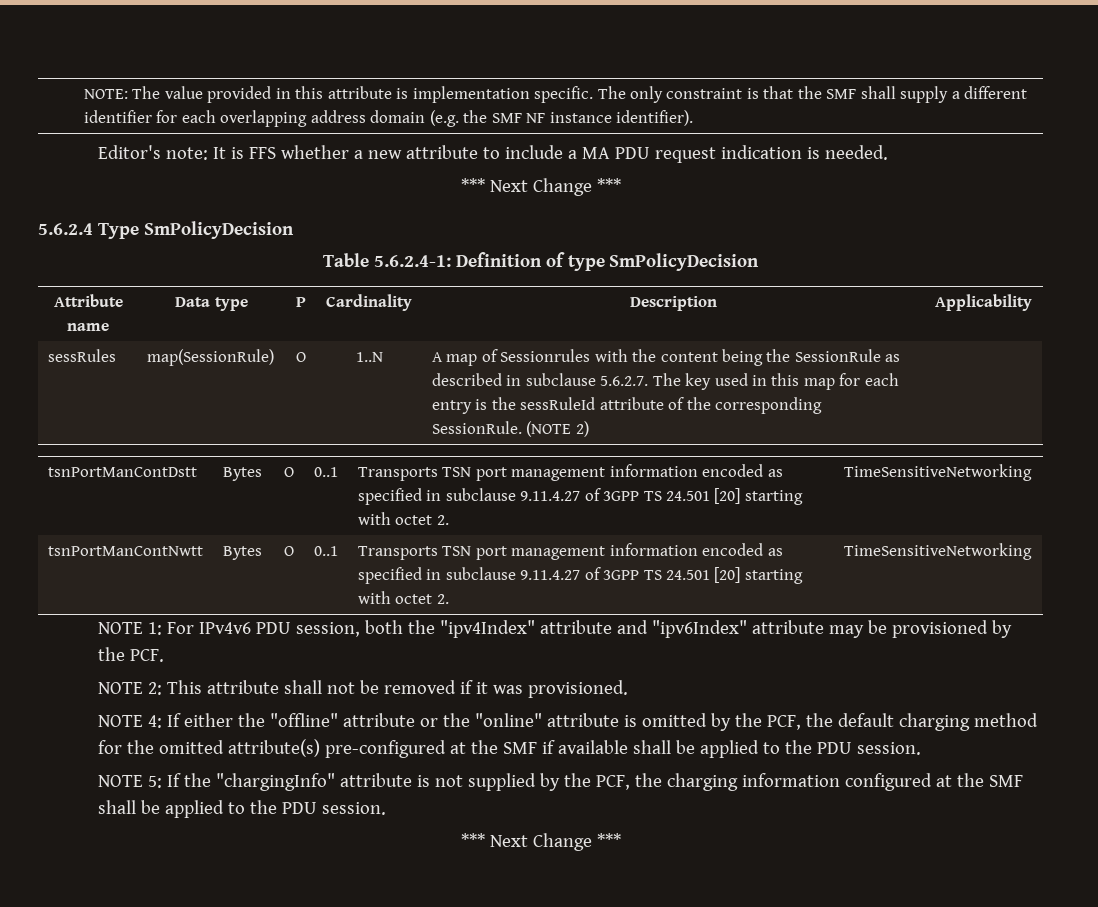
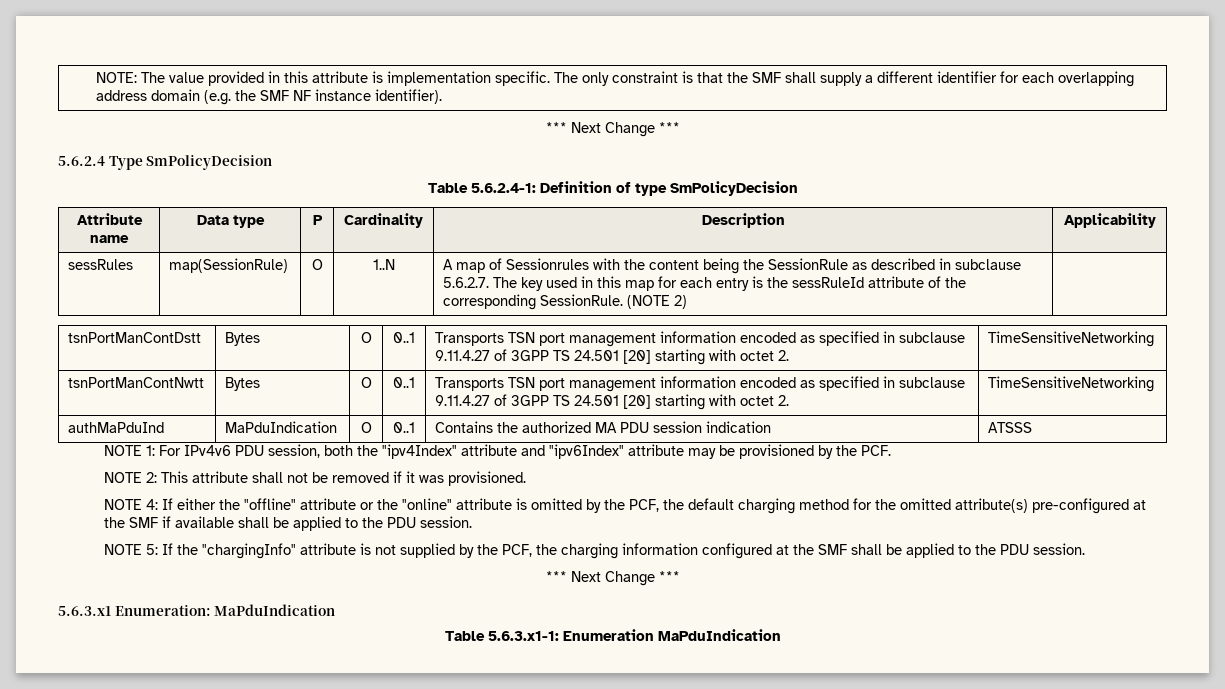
[98,145,889,163] // Editor's note: It is FFS whether a new attribute to include a MA PDU request indication is needed. -> (442, 96) none
(1032, 551) none -> [68,422,165,433] [225,421,338,433] [360,422,372,433] [393,422,415,433] [435,421,772,433] [988,422,1033,433] // authMaPduInd | MaPduIndication | O | 0..1 | Contains the authorized MA PDU session indication | ATSSS
(621, 840) none -> [58,604,336,616] [444,629,781,641] // 5.6.3.x1 Enumeration: MaPduIndication // Table 5.6.3.x1-1: Enumeration MaPduIndication

